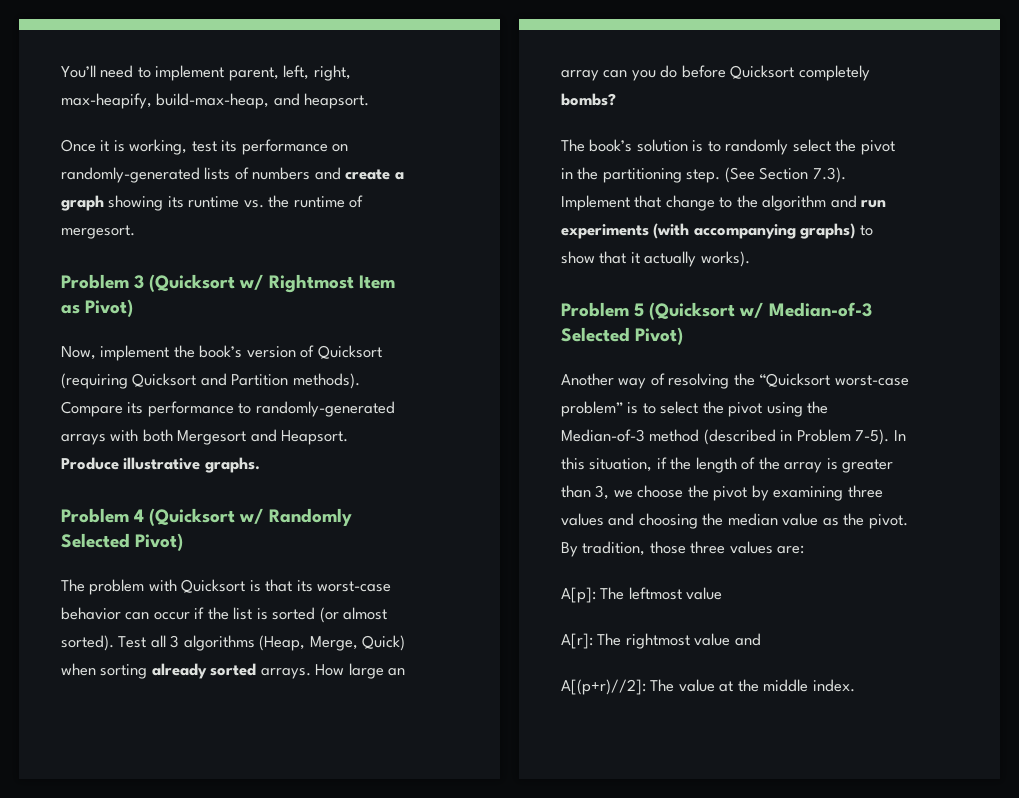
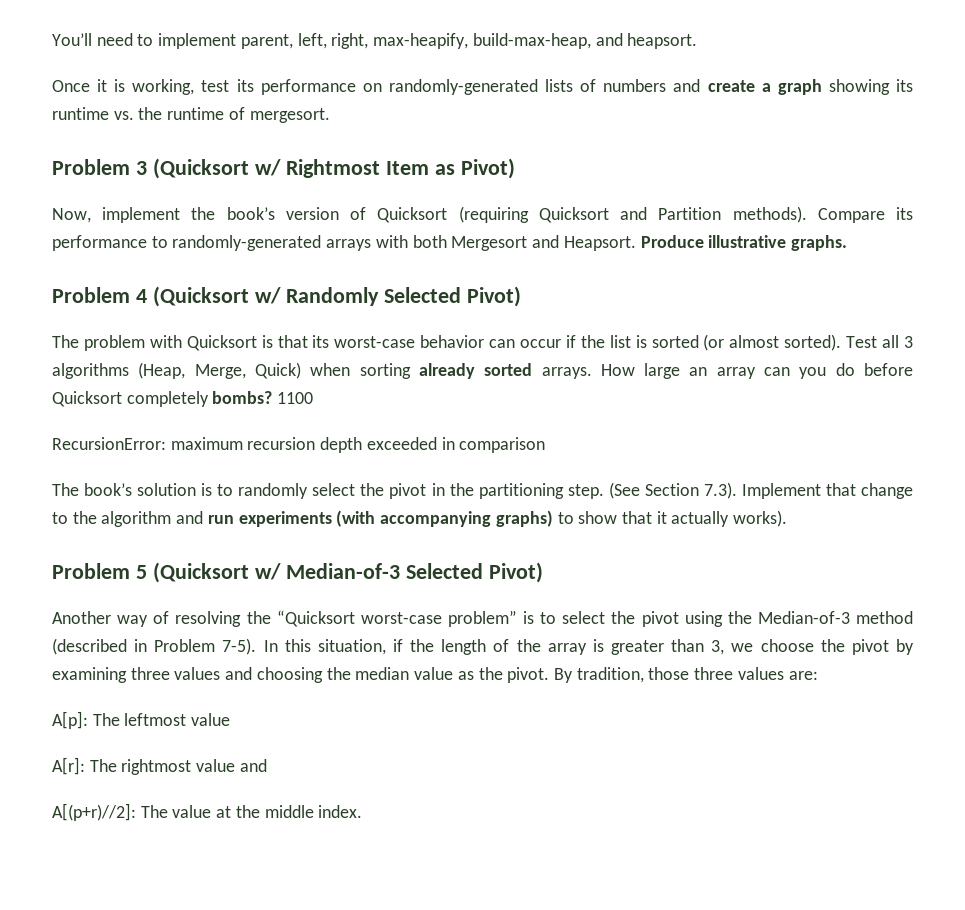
(616, 99) none -> [277,392,314,404] [52,437,546,453] 1100 // RecursionError: maximum recursion depth exceeded in comparison

